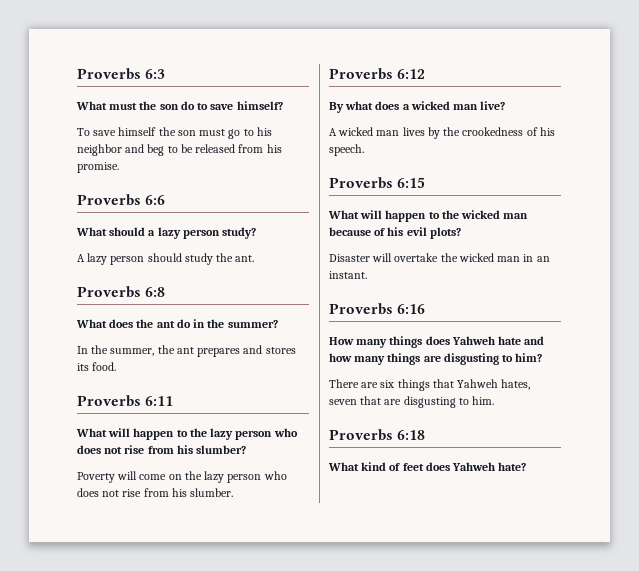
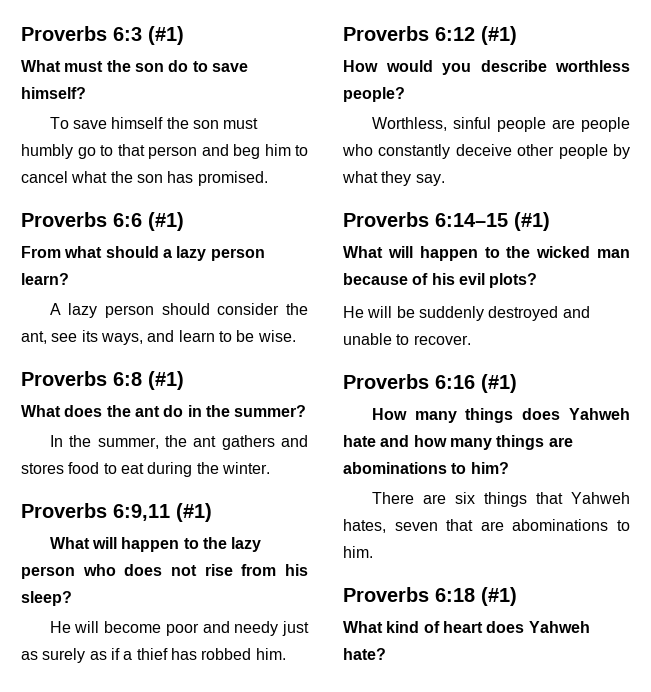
(166, 74) none -> [148,26,184,45] (#1)
(226, 132) none -> [21,144,73,159] humbly
[256,127,272,136] [77,144,282,156] [77,162,119,173] his neighbor and beg to be released from his promise. -> [117,144,308,159] [21,171,268,186] that person and beg him to cancel what the son has promised.
[76,227,107,236] // What -> [148,212,184,231] [21,246,103,258] (#1) // From what
[222,227,257,239] study? -> [21,273,69,285] learn?
[184,253,255,265] study the ant. -> [217,303,309,315] [21,330,296,345] consider the ant, see its ways, and learn to be wise.
(166, 292) none -> [148,371,184,390] (#1)
[197,348,241,357] prepares -> [221,435,275,450] gathers
[77,362,117,371] [77,395,174,407] its food. // Proverbs 6:11 -> [68,462,270,477] [21,503,212,522] food to eat during the winter. // Proverbs 6:9,11 (#1)
[196,445,247,454] [77,471,287,483] [77,488,234,497] [329,68,426,80] [329,101,506,113] [329,127,555,139] [329,144,364,156] [329,177,426,189] slumber? // Poverty will come on the lazy person who does not rise from his slumber. // Proverbs 6:12 // By what does a wicked man live? // A wicked man lives by the crookedness of his speech. // Proverbs 6:15 -> [21,591,72,606] [49,621,309,636] [21,648,286,663] [343,26,517,45] [343,60,630,75] [343,87,405,102] [371,117,630,132] [342,144,630,159] [342,171,445,186] [343,212,550,231] sleep? // He will become poor and needy just as surely as if a thief has robbed him. // Proverbs 6:12 (#1) // How would you describe worthless people? // Worthless, sinful people are people who constantly deceive other people by what they say. // Proverbs 6:14–15 (#1)
[329,253,550,262] [329,271,367,279] Disaster will overtake the wicked man in an instant. -> [343,306,590,321] [343,333,471,345] He will be suddenly destroyed and unable to recover.
(426, 309) none -> [481,374,517,393] (#1)
[443,353,499,365] disgusting -> [343,462,447,474] abominations
[403,396,456,408] disgusting -> [512,519,609,531] abominations
(426, 435) none -> [481,587,517,606] (#1)
[402,463,424,471] feet -> [442,621,483,633] heart

